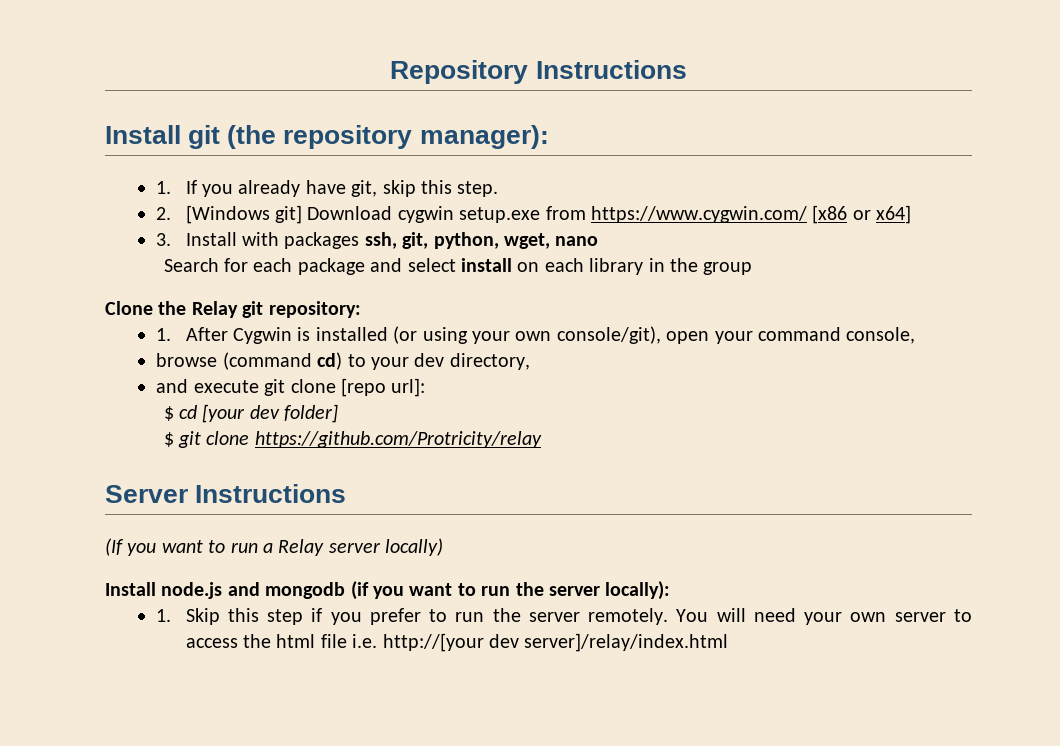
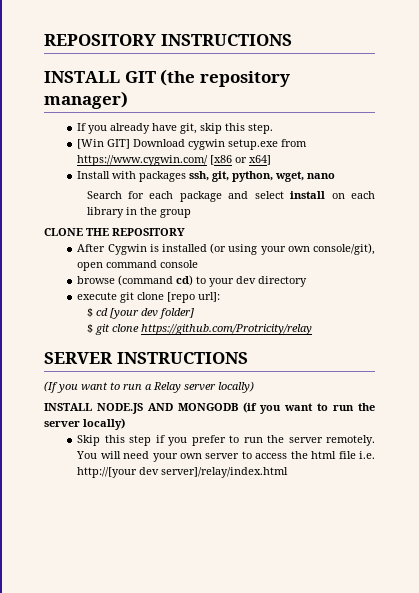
[390,60,687,84] [105,125,549,149] [156,181,172,194] Repository Instructions // Install git (the repository manager): // 1. -> [44,34,292,46] [44,69,290,87] [44,91,128,109] REPOSITORY INSTRUCTIONS // INSTALL GIT (the repository manager) //
[156,205,303,224] 2. [Windows git] -> [77,139,131,149] [Win GIT]
[156,233,172,246] 3. -> (272, 160) none
[105,301,361,318] [156,328,172,341] Clone the Relay git repository: // 1. -> [44,228,185,236] CLONE THE REPOSITORY //
[714,327,916,344] your command console, -> [106,260,199,268] command console
[449,353,530,370] [156,379,189,393] directory, // and -> [258,276,308,287] directory //
[105,484,347,503] Server Instructions -> [44,352,248,364] SERVER INSTRUCTIONS
[105,582,346,599] Install node.js and mongodb -> [44,403,238,414] INSTALL NODE.JS AND MONGODB
[605,581,671,600] [156,609,172,622] locally): // 1. -> [83,418,125,430] locally) //

